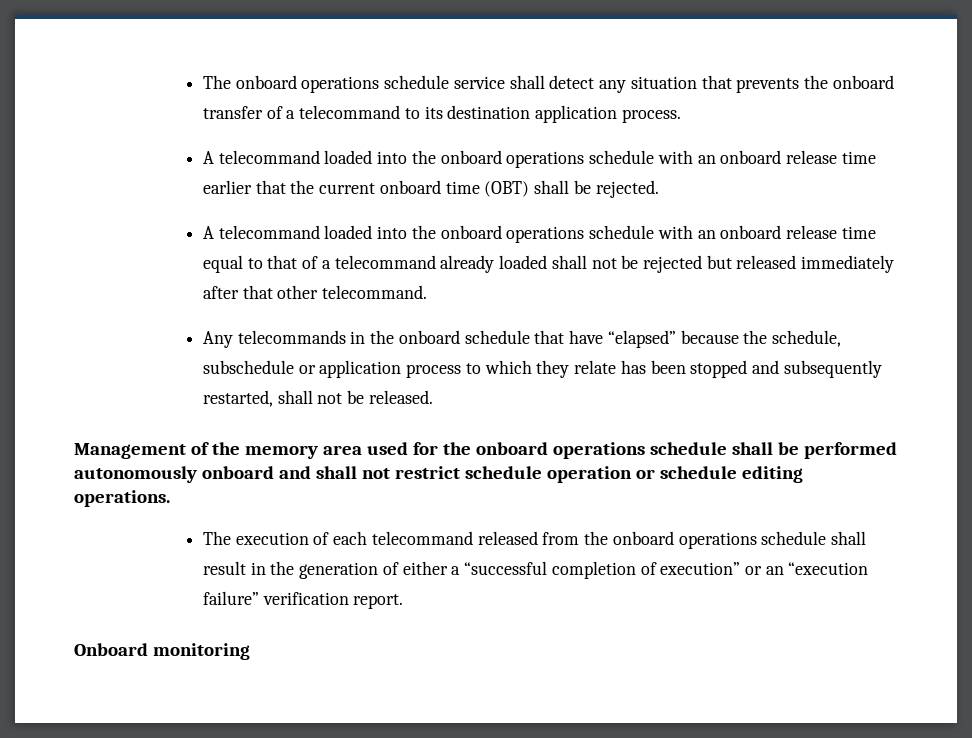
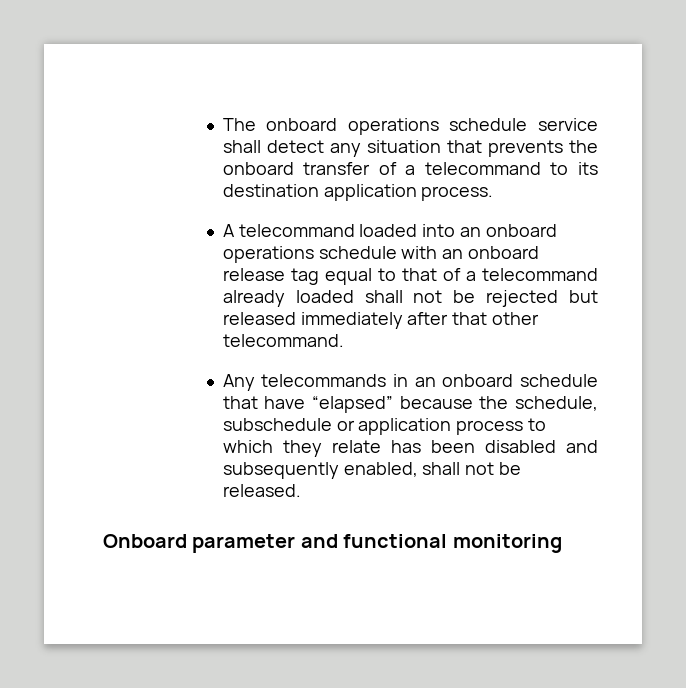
[411,150,876,168] [203,180,659,198] [203,225,876,243] the onboard operations schedule with an onboard release time earlier that the current onboard time (OBT) shall be rejected. // A telecommand loaded into the onboard operations schedule with an onboard release time -> [460,224,558,237] [222,246,540,263] [222,268,319,285] an onboard operations schedule with an onboard release tag
[370,330,395,344] the -> [414,377,436,387] an
[690,360,748,378] stopped -> [484,440,556,453] disabled
[203,390,274,407] restarted, -> [343,462,418,477] enabled,
[74,442,897,459] [74,466,803,483] [74,490,170,507] [203,531,866,549] [203,561,869,579] [203,591,404,609] [74,643,148,656] Management of the memory area used for the onboard operations schedule shall be performed autonomously onboard and shall not restrict schedule operation or schedule editing operations. // The execution of each telecommand released from the onboard operations schedule shall result in the generation of either a “successful completion of execution” or an “execution failure” verification report. // Onboard -> [103,534,448,553] Onboard parameter and functional

